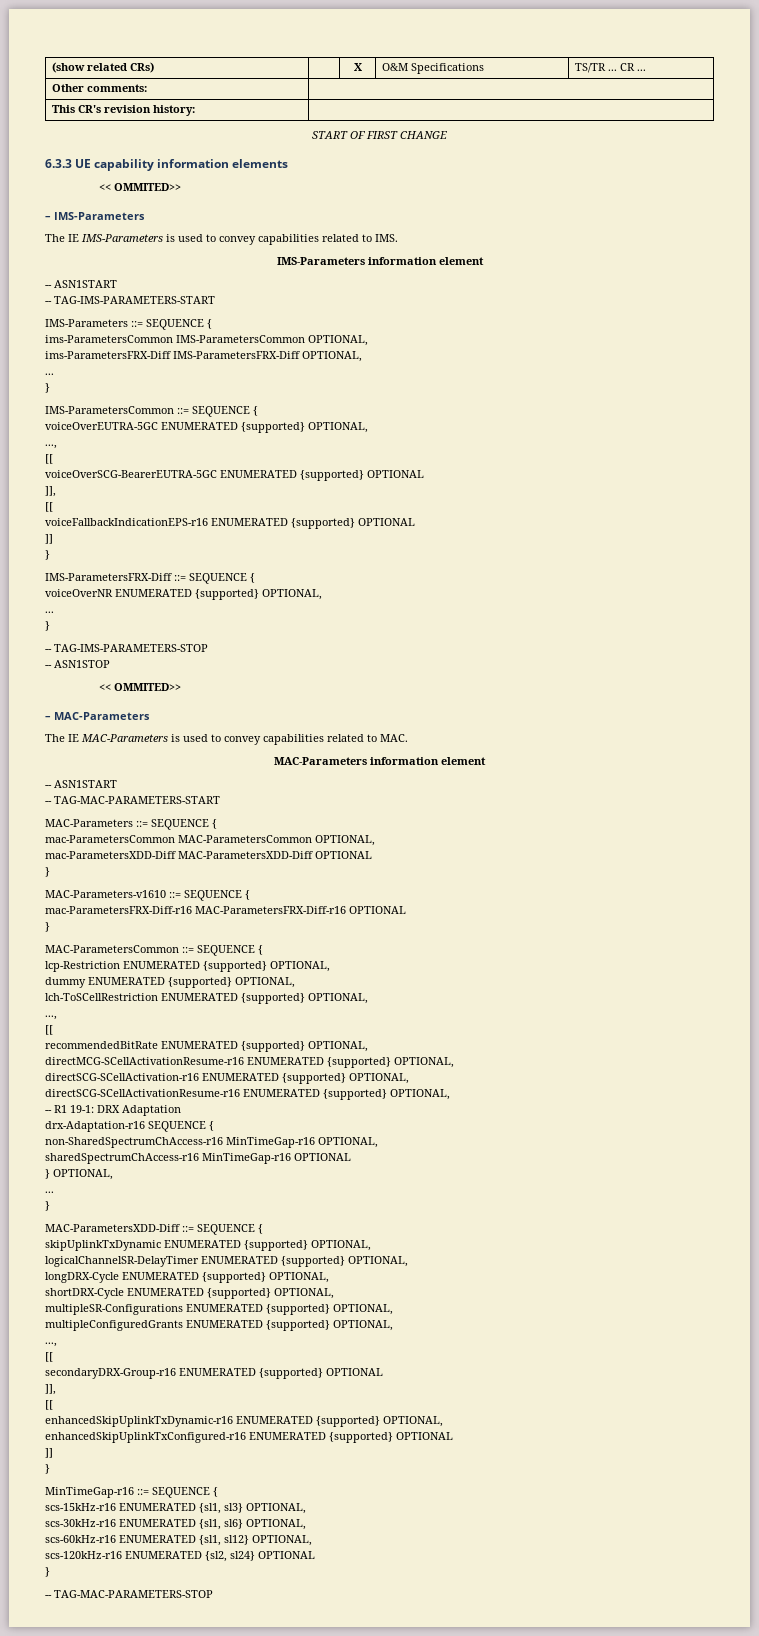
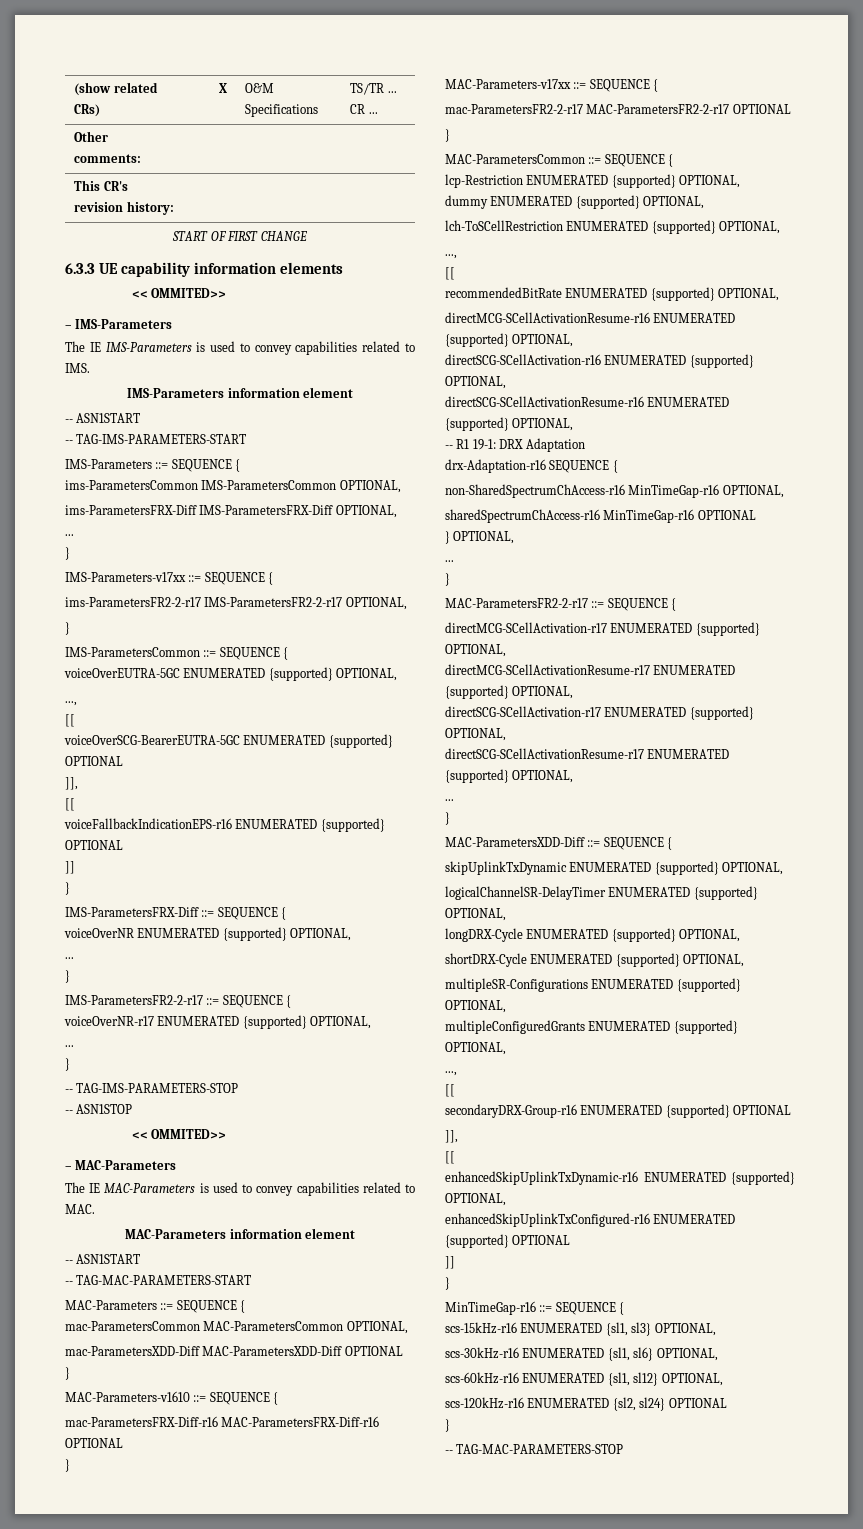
(50, 388) none -> [65,572,274,585] [65,597,407,610] [65,622,70,635] // IMS-Parameters-v17xx ::= SEQUENCE { // ims-ParametersFR2-2-r17 IMS-ParametersFR2-2-r17 OPTIONAL, // }
(50, 626) none -> [65,995,292,1008] [64,1015,372,1029] [65,1045,74,1047] [65,1058,70,1071] // IMS-ParametersFR2-2-r17 ::= SEQUENCE { // voiceOverNR-r17 ENUMERATED {supported} OPTIONAL, // ... // }
(50, 927) none -> [445,79,659,92] [445,104,791,114] [445,129,450,142] // MAC-Parameters-v17xx ::= SEQUENCE { // mac-ParametersFR2-2-r17 MAC-ParametersFR2-2-r17 OPTIONAL // }
(50, 1206) none -> [445,598,677,611] [445,622,760,636] [445,644,506,657] [445,664,736,675] [445,685,574,699] [445,706,754,720] [445,728,506,741] [445,748,730,759] [445,769,574,783] [445,799,454,801] [445,812,450,825] // MAC-ParametersFR2-2-r17 ::= SEQUENCE { // directMCG-SCellActivation-r17 ENUMERATED {supported} OPTIONAL, // directMCG-SCellActivationResume-r17 ENUMERATED {supported} OPTIONAL, // directSCG-SCellActivation-r17 ENUMERATED {supported} OPTIONAL, // directSCG-SCellActivationResume-r17 ENUMERATED {supported} OPTIONAL, // ... // }

